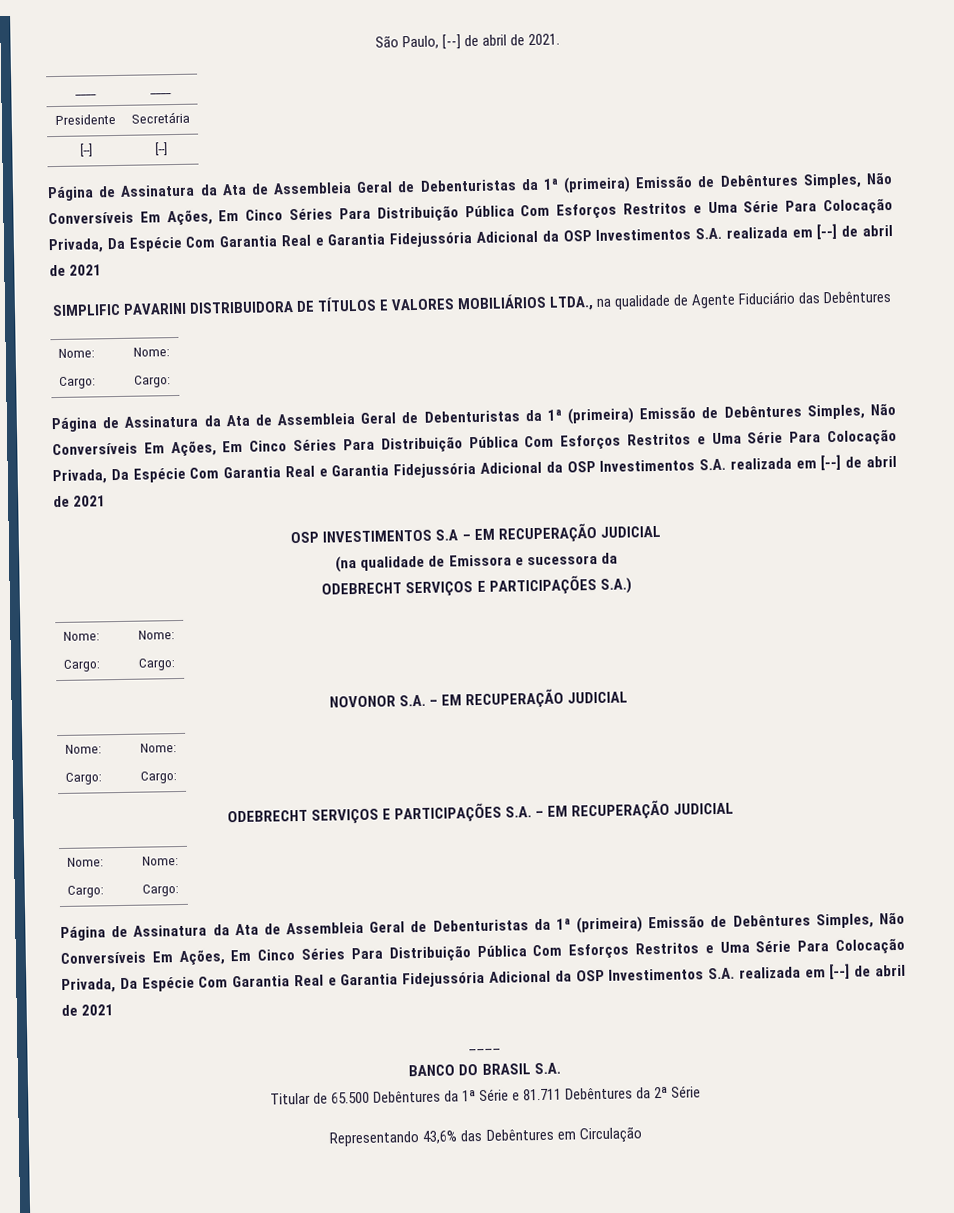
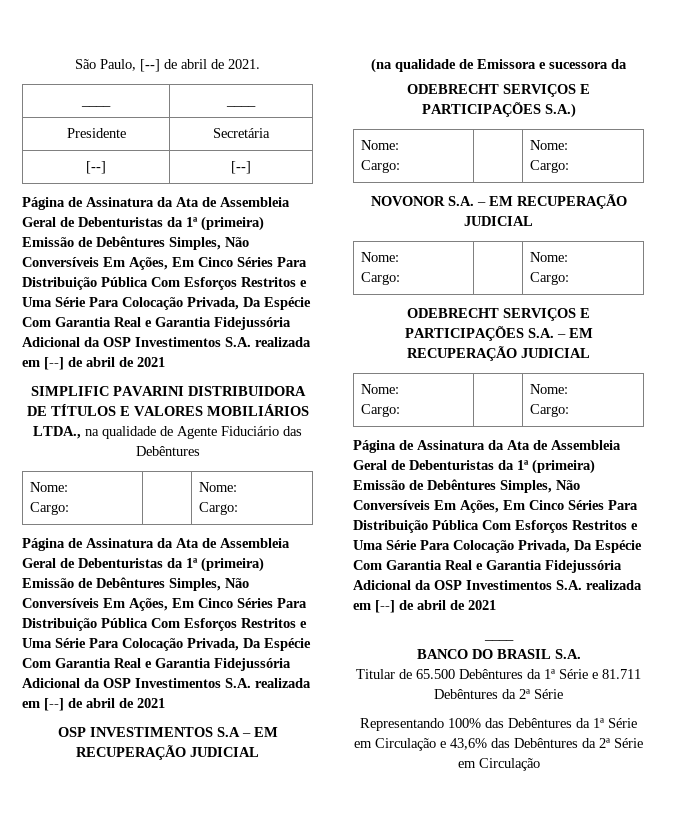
[422,1128,554,1144] 43,6% das Debêntures -> [448,718,637,728] [354,738,643,751] 100% das Debêntures da 1ª Série em Circulação e 43,6% das Debêntures da 2ª Série

